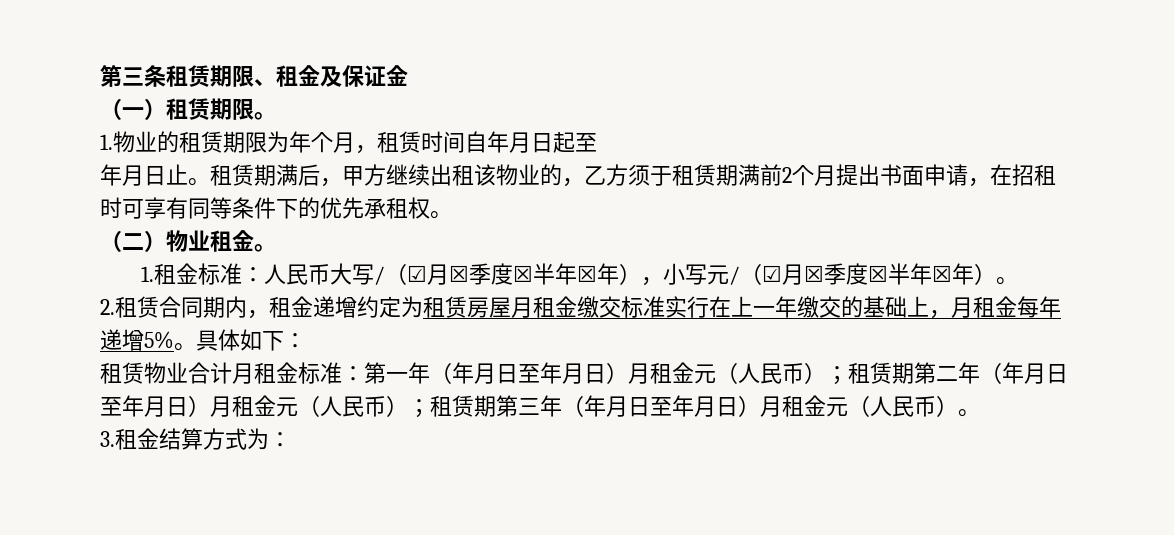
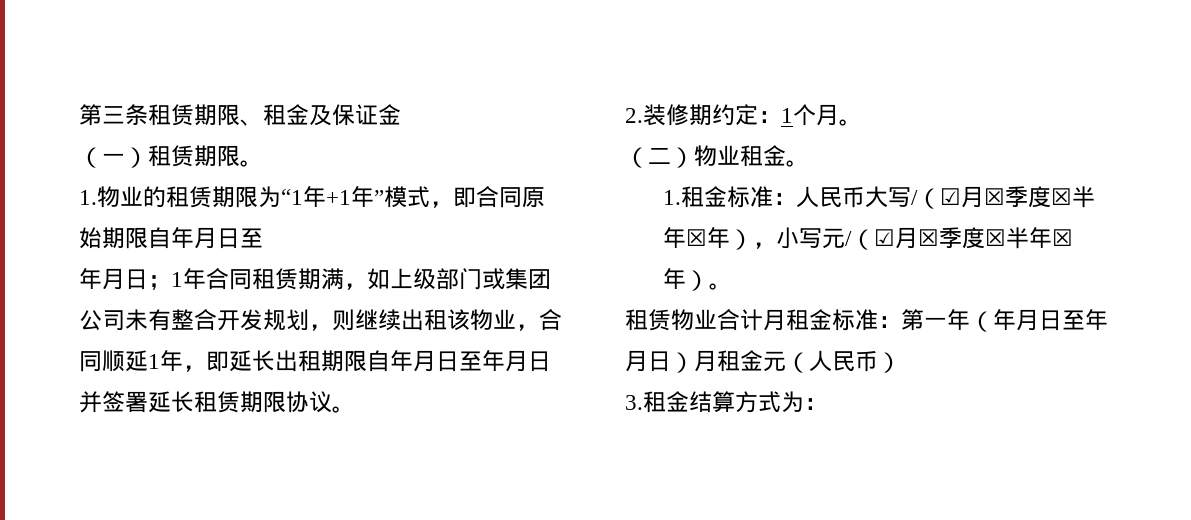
[289,131,575,154] 年个月，租赁时间自年月日起 -> [281,186,545,208] [79,227,240,249] “1年+1年”模式，即合同原始期限自年月日
[166,164,1056,187] [100,197,430,219] 止。租赁期满后，甲方继续出租该物业的，乙方须于租赁期满前2个月提出书面申请，在招租时可享有同等条件下的优先承租权 -> [148,268,551,290] [79,309,562,331] [79,350,551,372] [79,391,355,413] [625,104,839,126] ；1年合同租赁期满，如上级部门或集团公司未有整合开发规划，则继续出租该物业，合同顺延1年，即延长出租期限自年月日至年月日并签署延长租赁期限协议。 // 2.装修期约定：1个月
[100,296,1061,319] [100,329,306,351] // 2.租赁合同期内，租金递增约定为租赁房屋月租金缴交标准实行在上一年缴交的基础上，月租金每年递增5%。具体如下： -> (732, 286) none
[826,362,1068,385] [100,395,980,418] ；租赁期第二年（年月日至年月日）月租金元（人民币）；租赁期第三年（年月日至年月日）月租金元（人民币）。 -> (901, 362) none

